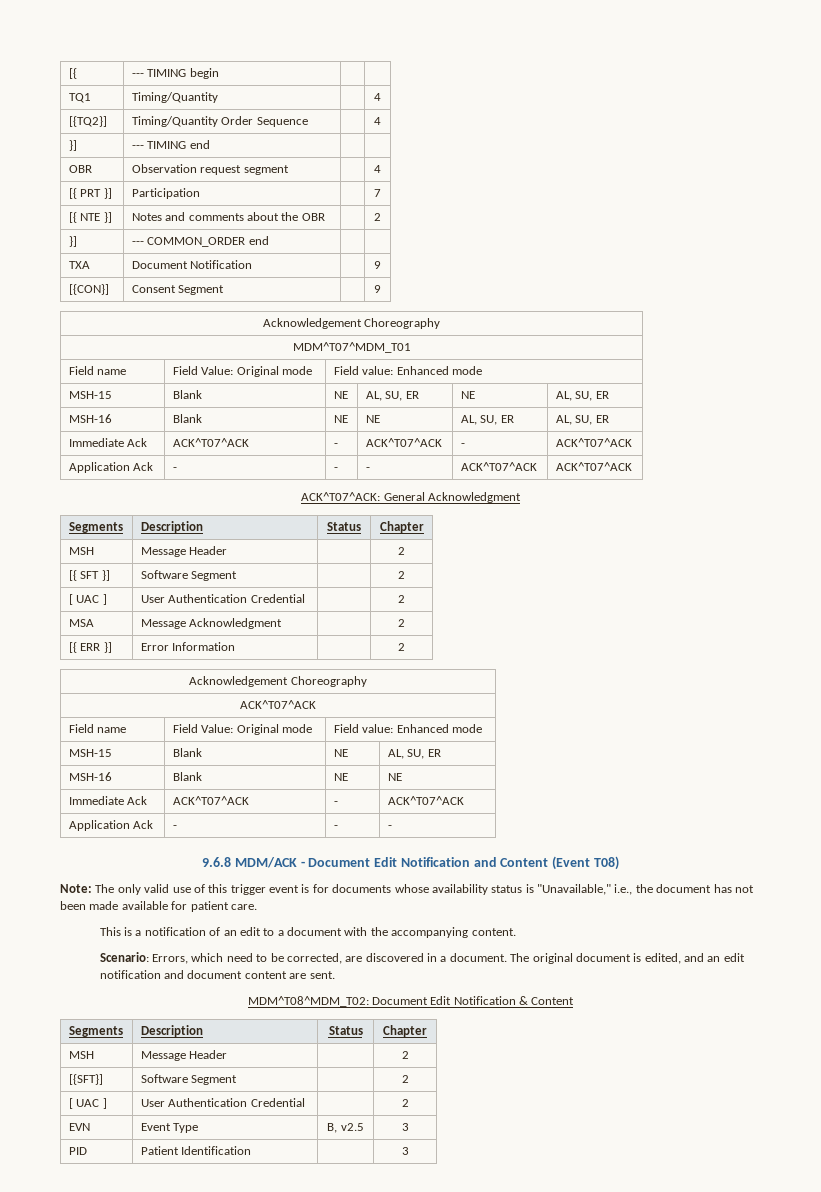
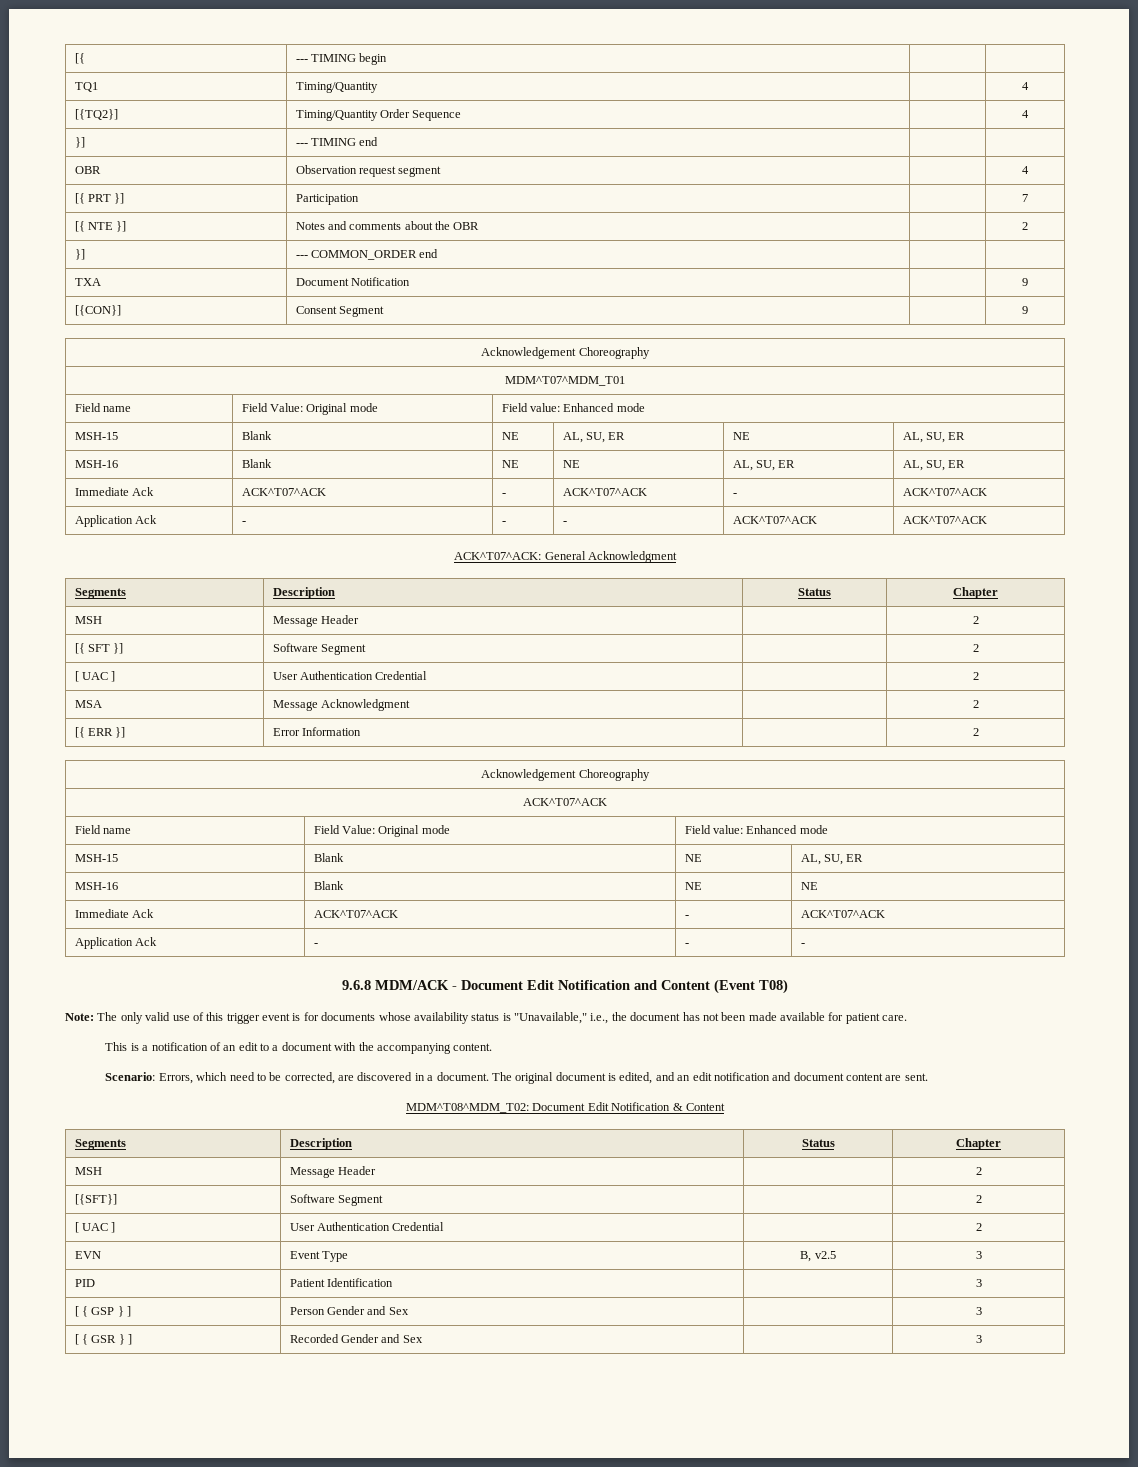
(409, 1151) none -> [74,1306,132,1317] [289,1306,409,1315] [975,1307,982,1315] [74,1334,133,1345] [289,1334,423,1343] [975,1335,982,1343] // [ { GSP } ] | Person Gender and Sex | | 3 // [ { GSR } ] | Recorded Gender and Sex | | 3

